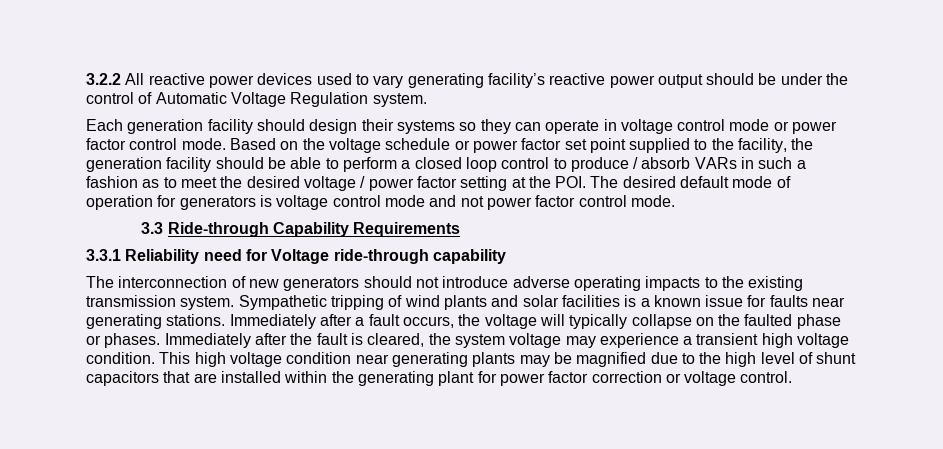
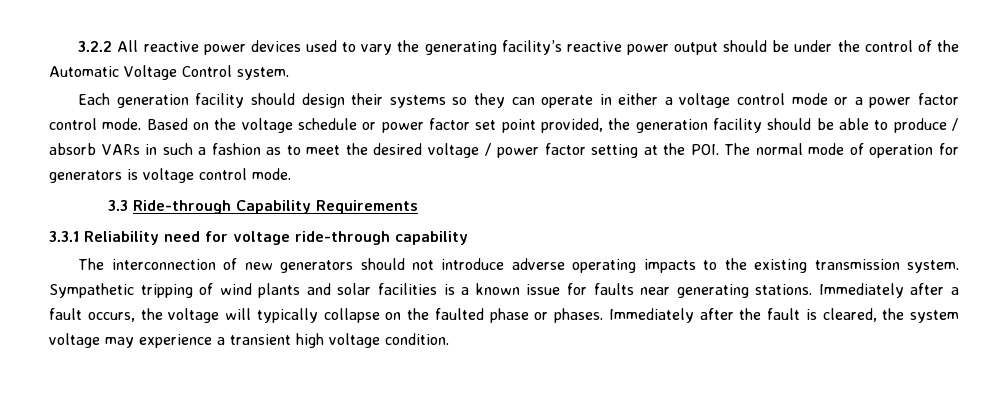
(404, 81) none -> [397,40,420,52] the
(153, 98) none -> [937,40,960,52] the
[290,92,369,107] Regulation -> [182,65,232,77] Control
(617, 125) none -> [618,93,673,105] either a
(789, 126) none -> [854,97,863,105] a
[629,138,788,153] supplied to the facility, -> [541,118,603,133] provided,
[342,157,567,172] perform a closed loop control to -> (889, 125) none
[622,176,730,188] desired default -> [755,143,803,155] normal
[384,195,627,210] mode and not power factor control -> (247, 174) none
[271,249,330,264] Voltage -> [233,231,290,245] voltage
[159,352,857,367] [86,371,793,386] This high voltage condition near generating plants may be magnified due to the high level of shunt capacitors that are installed within the generating plant for power factor correction or voltage control. -> (449, 339) none

